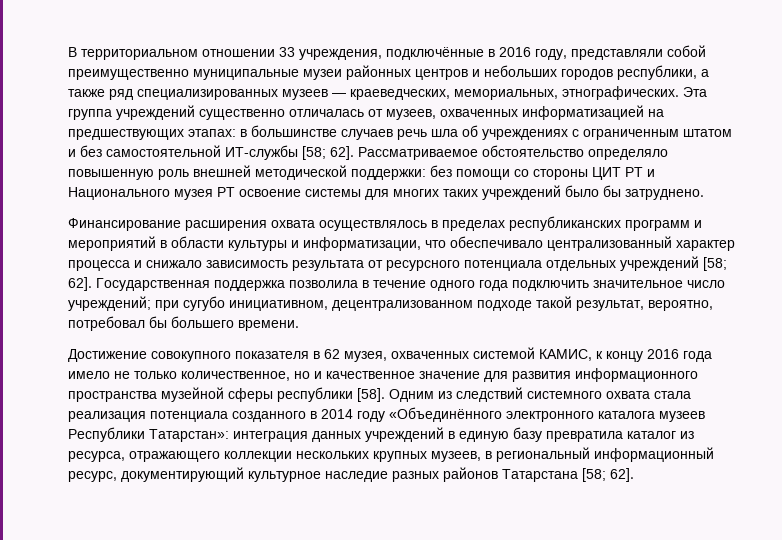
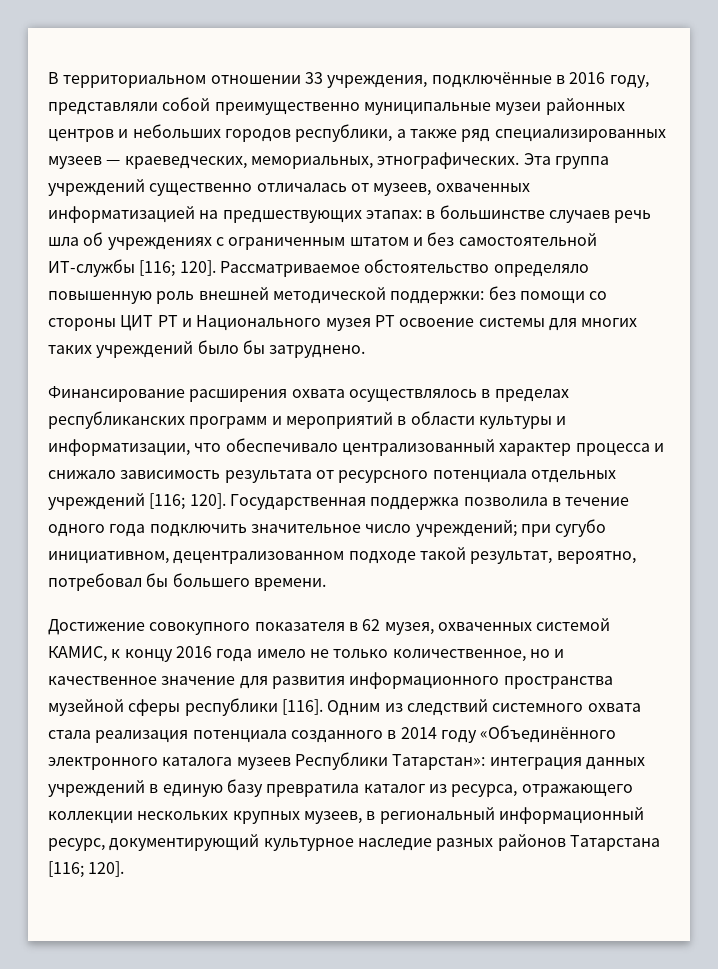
[302,146,354,160] [58; 62]. -> [139,260,216,277] [116; 120].
[703,257,727,271] [68,277,92,291] [58; 62]. -> [149,493,226,510] [116; 120].
[357,388,385,402] [58]. -> [281,699,323,715] [116].
[582,468,634,482] [58; 62]. -> [48,861,125,878] [116; 120].

